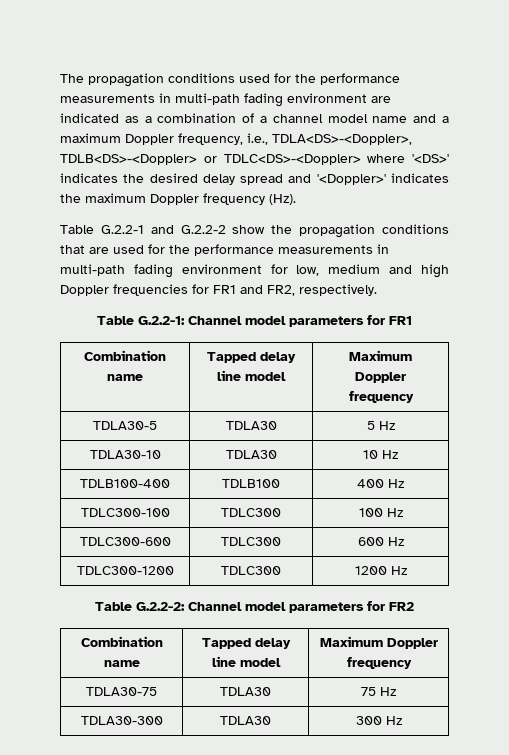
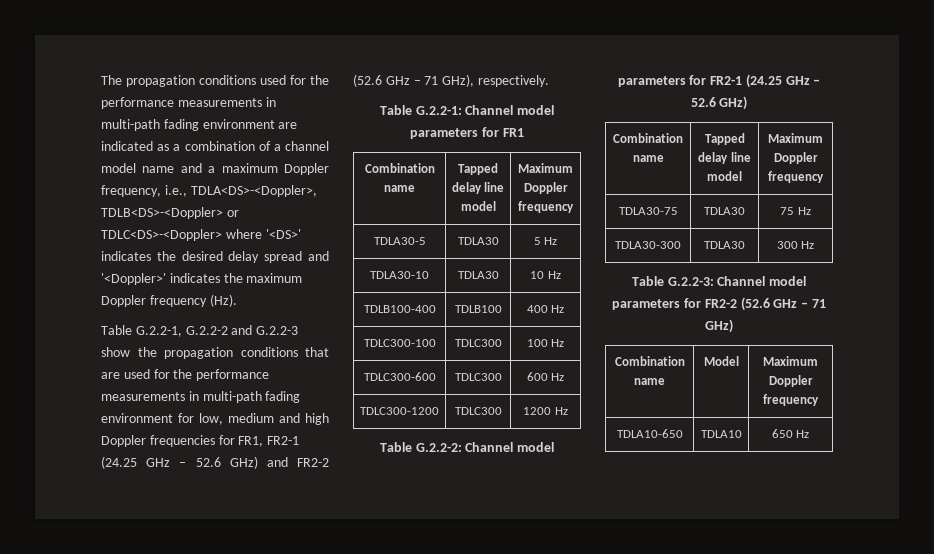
[100,225,226,234] G.2.2-1 and G.2.2-2 -> [135,325,299,337] G.2.2-1, G.2.2-2 and G.2.2-3
[213,285,295,296] FR1 and FR2, -> [238,436,300,447] [101,456,329,469] [353,74,475,87] FR1, FR2-1 (24.25 GHz – 52.6 GHz) and FR2-2 (52.6 GHz – 71 GHz),
[389,602,414,611] FR2 -> [710,74,821,88] [690,96,748,110] FR2-1 (24.25 GHz – 52.6 GHz)
(403, 720) none -> [631,276,807,286] [612,297,826,311] [705,319,733,333] [614,356,685,366] [634,378,665,385] [703,356,739,366] [763,356,818,366] [768,375,813,387] [763,394,819,406] [616,429,683,438] [700,430,742,438] [771,429,810,438] // Table G.2.2-3: Channel model parameters for FR2-2 (52.6 GHz – 71 GHz) // Combination name | Model | Maximum Doppler frequency // TDLA10-650 | TDLA10 | 650 Hz

